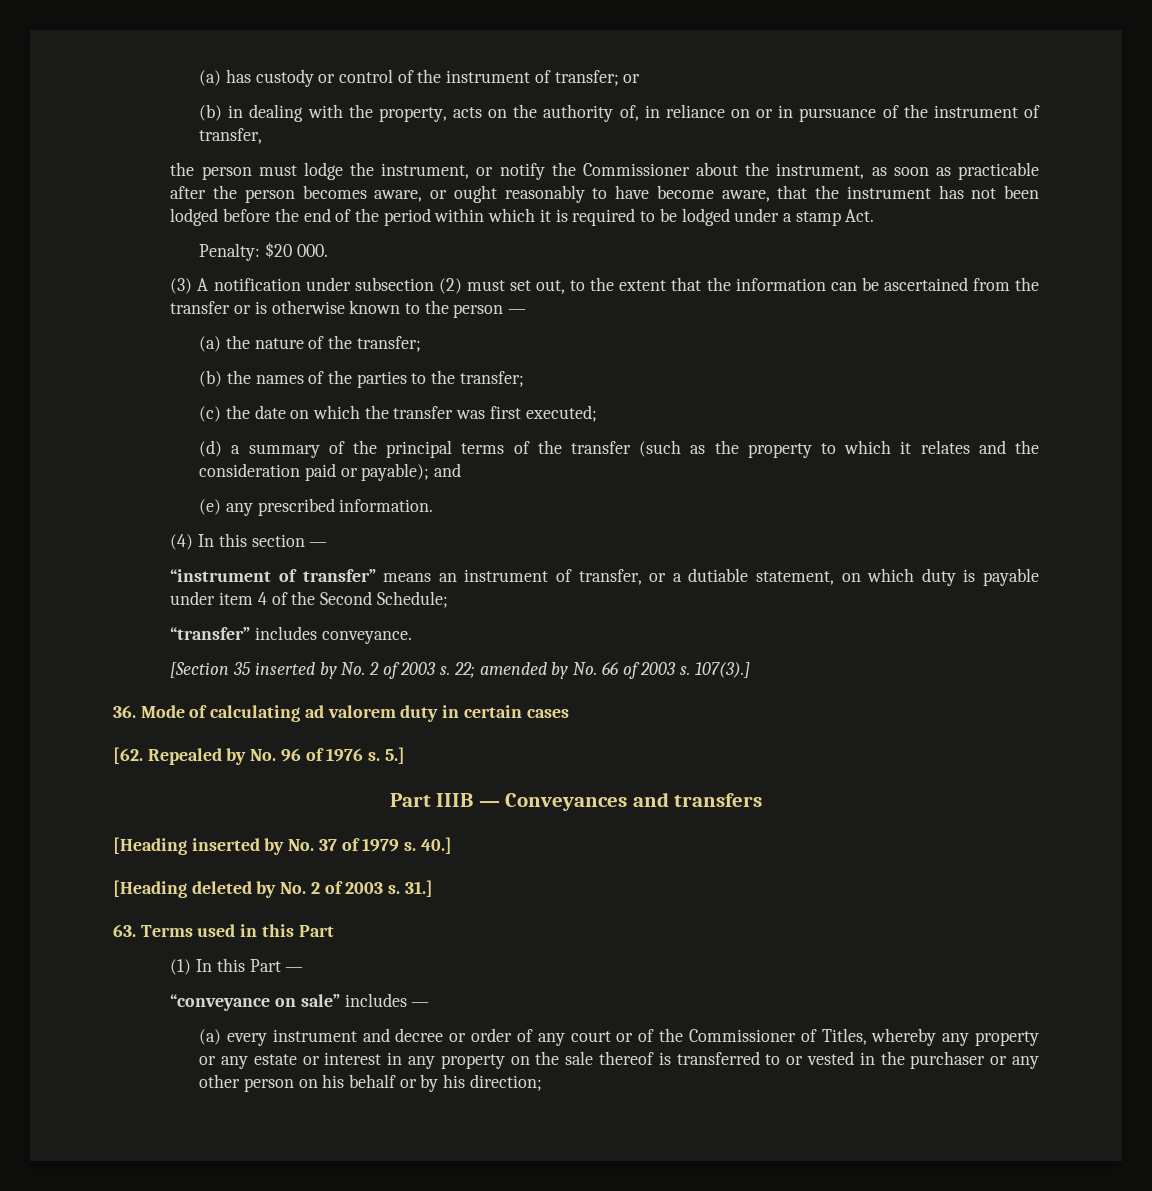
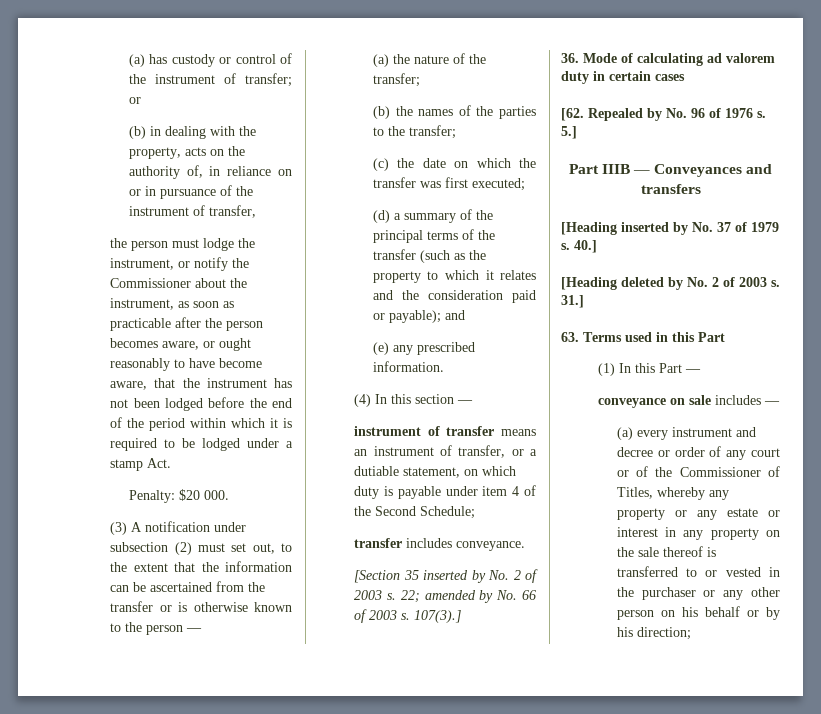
[170,569,376,582] “instrument of transfer” -> [354,426,495,436] instrument of transfer
[170,627,251,640] “transfer” -> [354,538,403,548] transfer
[170,994,340,1011] “conveyance on sale” -> [598,395,712,408] conveyance on sale

